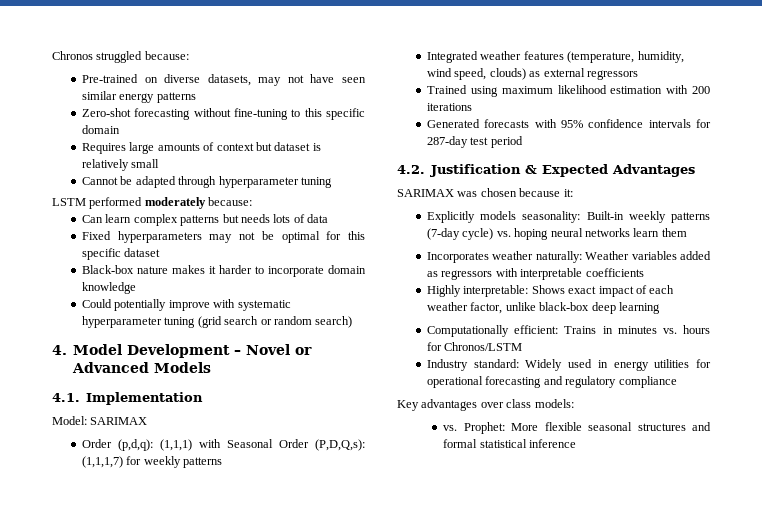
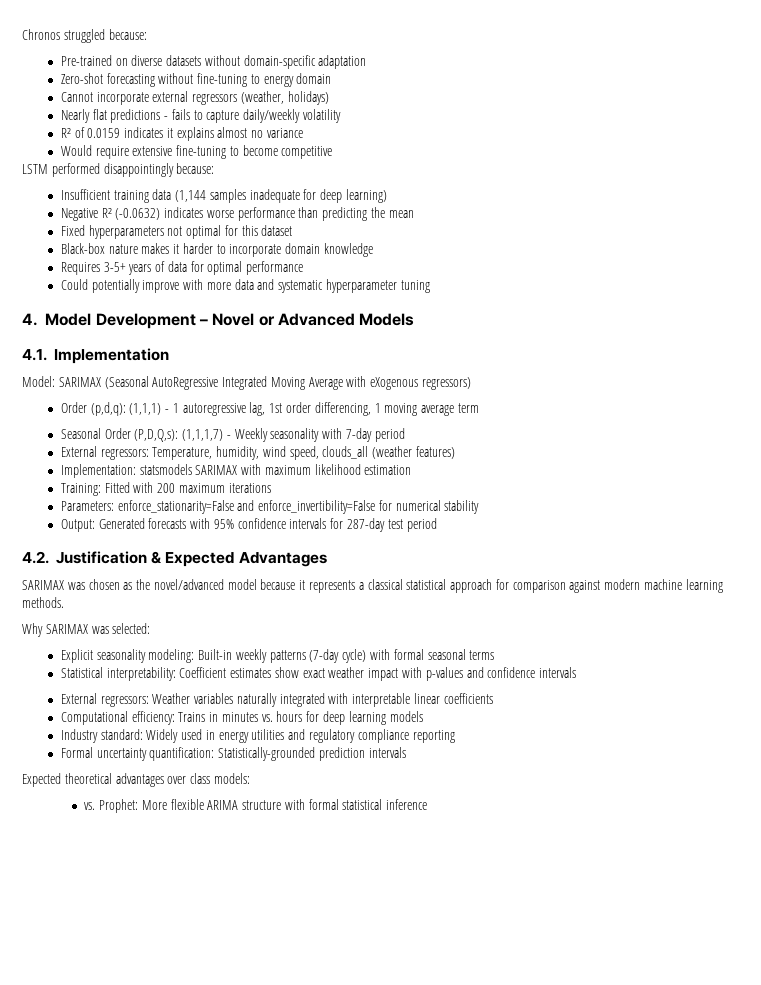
[207,74,366,86] [82,91,196,103] datasets, may not have seen similar energy patterns -> [166,55,367,69] datasets without domain-specific adaptation
[304,108,365,120] this specific -> [263,76,294,87] energy
[82,142,321,154] [82,159,160,171] [82,176,332,188] Requires large amounts of context but dataset is relatively small // Cannot be adapted through hyperparameter tuning -> [60,91,329,105] [60,109,342,123] [60,127,304,141] [60,145,333,159] Cannot incorporate external regressors (weather, holidays) // Nearly flat predictions - fails to capture daily/weekly volatility // R² of 0.0159 indicates it explains almost no variance // Would require extensive fine-tuning to become competitive
[144,197,253,209] [82,214,329,226] moderately because: // Can learn complex patterns but needs lots of data -> [103,163,215,177] [60,189,388,203] [60,207,414,221] disappointingly because: // Insufficient training data (1,144 samples inadequate for deep learning) // Negative R² (-0.0632) indicates worse performance than predicting the mean
[209,231,274,243] may not be -> [167,226,183,236] not
[82,248,122,260] specific -> (258, 230) none
(137, 288) none -> [60,261,304,275] // Requires 3-5+ years of data for optimal performance
(236, 303) none -> [206,279,275,290] more data and
[197,316,353,328] (grid search or random search) -> (430, 286) none
[82,439,365,451] [82,456,223,468] [427,51,684,63] [427,68,638,80] [427,85,498,97] // Order (p,d,q): (1,1,1) with Seasonal Order (P,D,Q,s): (1,1,1,7) for weekly patterns // Integrated weather features (temperature, humidity, wind speed, clouds) as external regressors // Trained using -> [104,376,472,390] [60,402,479,416] [60,428,405,442] [60,446,456,460] [60,464,262,478] (Seasonal AutoRegressive Integrated Moving Average with eXogenous regressors) // Order (p,d,q): (1,1,1) - 1 autoregressive lag, 1st order differencing, 1 moving average term // Seasonal Order (P,D,Q,s): (1,1,1,7) - Weekly seasonality with 7-day period // External regressors: Temperature, humidity, wind speed, clouds_all (weather features) // Implementation: statsmodels SARIMAX with
(663, 90) none -> [60,482,130,496] // Training: Fitted
(710, 90) none -> [178,483,225,493] maximum
(473, 107) none -> [60,500,480,514] [60,519,95,532] Parameters: enforce_stationarity=False and enforce_invertibility=False for numerical stability // Output:
[519,188,573,197] [427,211,581,223] because it: // Explicitly models seasonality: -> [123,579,723,593] [22,597,64,608] [22,623,151,637] [60,649,195,663] as the novel/advanced model because it represents a classical statistical approach for comparison against modern machine learning methods. // Why SARIMAX was selected: // Explicit seasonality modeling:
[496,228,687,240] [427,251,711,263] [427,270,493,280] vs. hoping neural networks learn them // Incorporates weather naturally: Weather variables added as regressors -> [370,649,495,660] [60,667,577,681] [60,693,325,707] with formal seasonal terms // Statistical interpretability: Coefficient estimates show exact weather impact with p-values and confidence intervals // External regressors: Weather variables naturally integrated
(583, 274) none -> [414,693,441,704] linear
[427,285,675,297] [427,302,660,314] [427,325,559,337] Highly interpretable: Shows exact impact of each weather factor, unlike black-box deep learning // Computationally efficient: -> [60,711,175,725] Computational efficiency:
[444,342,523,351] Chronos/LSTM -> [323,711,423,725] deep learning models
[696,359,711,368] [427,376,542,388] for operational forecasting -> (285, 734) none
[397,400,419,411] // Key -> [412,730,455,743] [60,747,406,761] [22,773,112,787] reporting // Formal uncertainty quantification: Statistically-grounded prediction intervals // Expected theoretical
[588,422,711,431] seasonal structures and -> [207,799,305,810] ARIMA structure with

